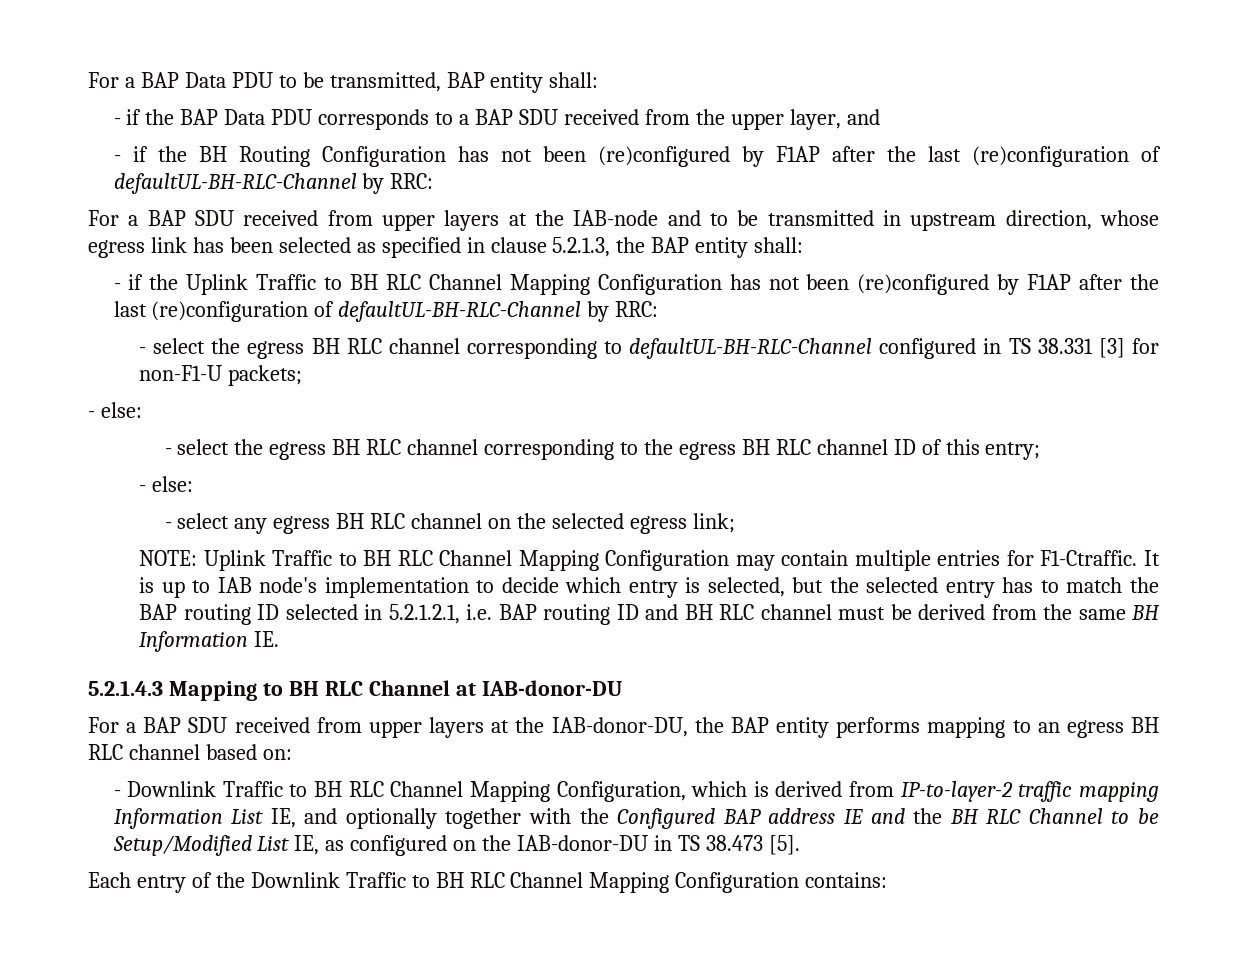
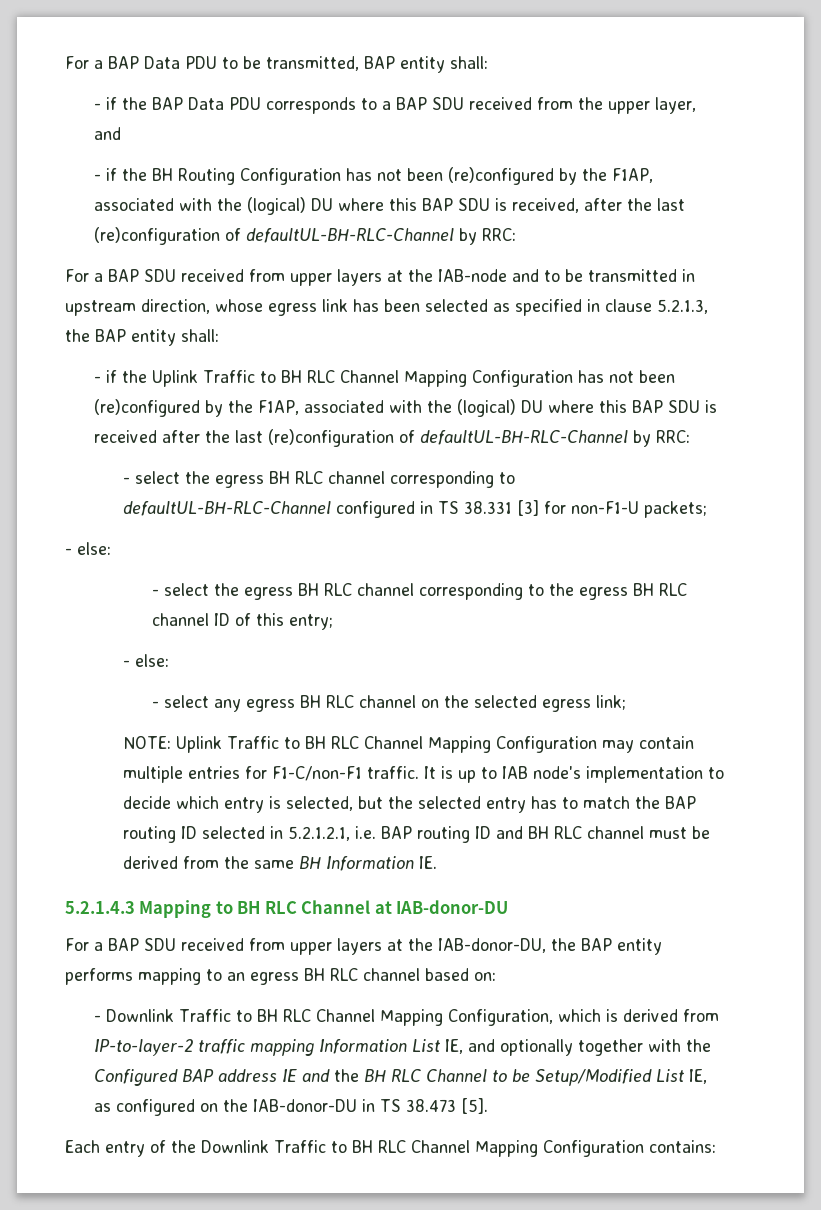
[775,146,820,162] F1AP -> [581,168,653,183] [93,197,579,215] the F1AP, associated with the (logical) DU where this BAP SDU is received,
[1027,274,1072,290] F1AP -> [227,399,717,417] [93,430,157,443] the F1AP, associated with the (logical) DU where this BAP SDU is received
[1040,550,1138,566] F1-Ctraffic. -> [271,766,419,781] F1-C/non-F1 traffic.

